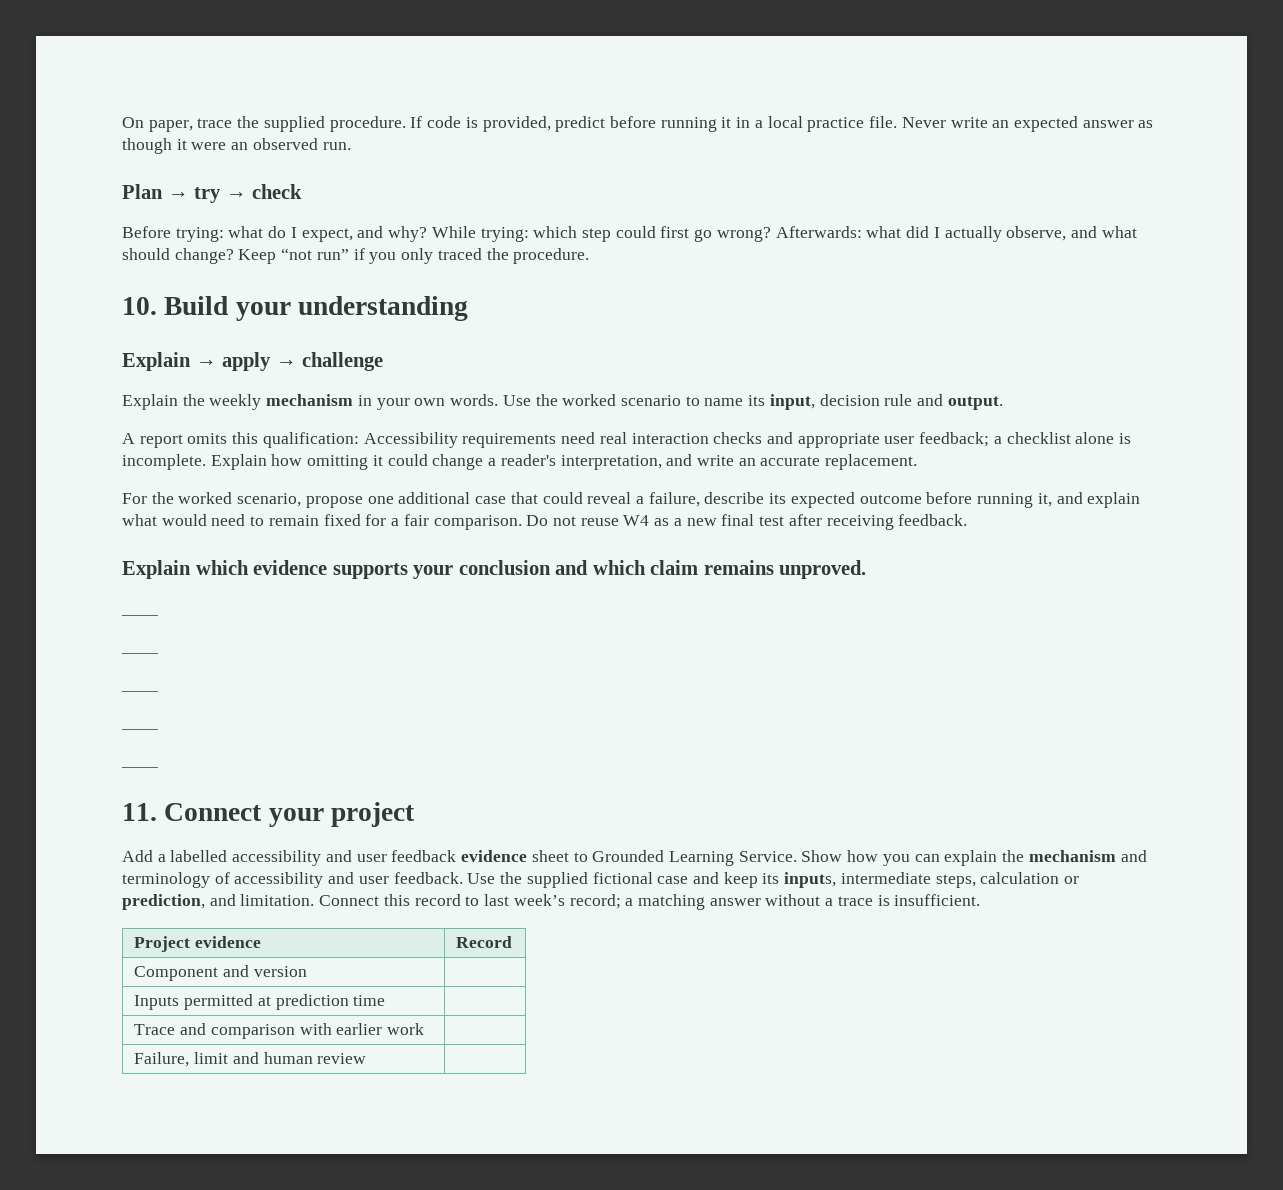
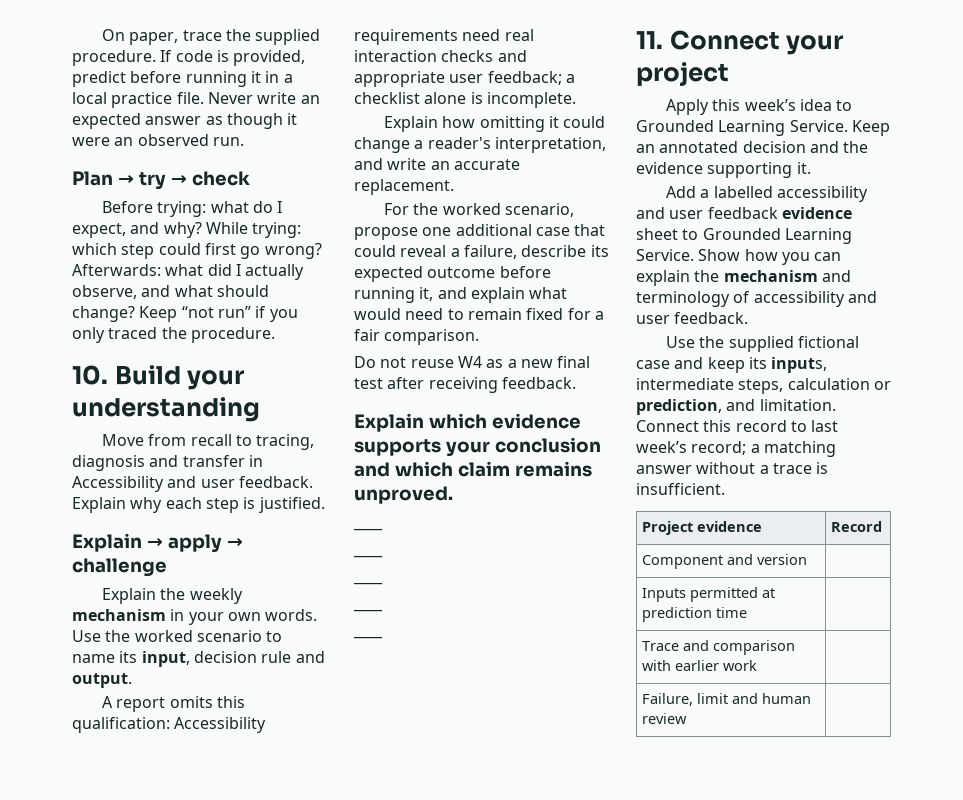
(469, 308) none -> [101,434,315,450] [72,455,263,471] [72,476,313,492] [72,497,325,513] // Move from recall to tracing, diagnosis and transfer in Accessibility and user feedback. Explain why each step is justified.
(206, 462) none -> (576, 100) //
(522, 522) none -> (480, 337) //
(416, 814) none -> [665,99,853,115] [636,120,890,136] [636,141,869,153] [636,162,811,178] // Apply this week’s idea to Grounded Learning Service. Keep an annotated decision and the evidence supporting it.
(463, 878) none -> (749, 318) //

